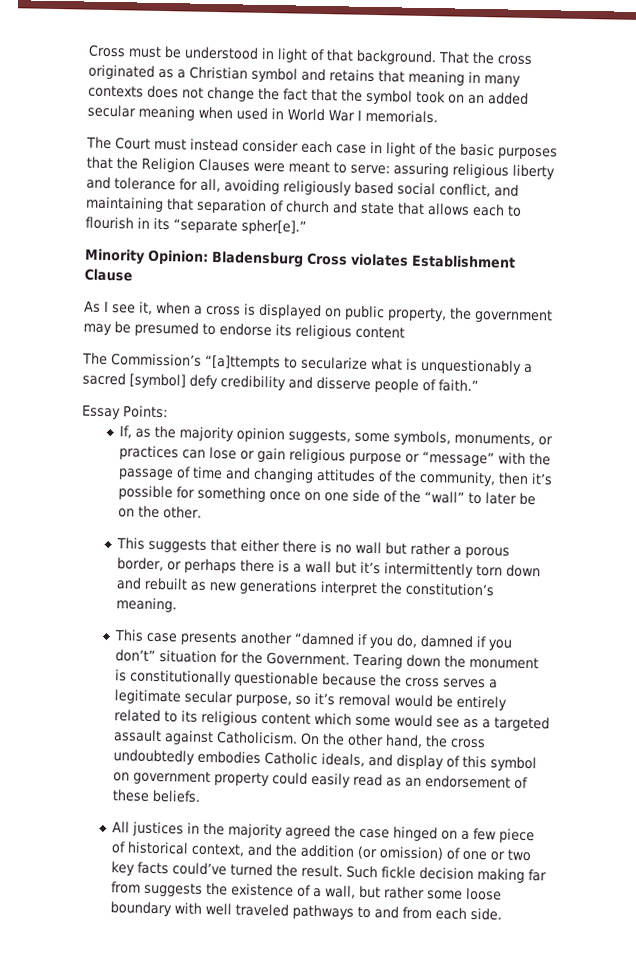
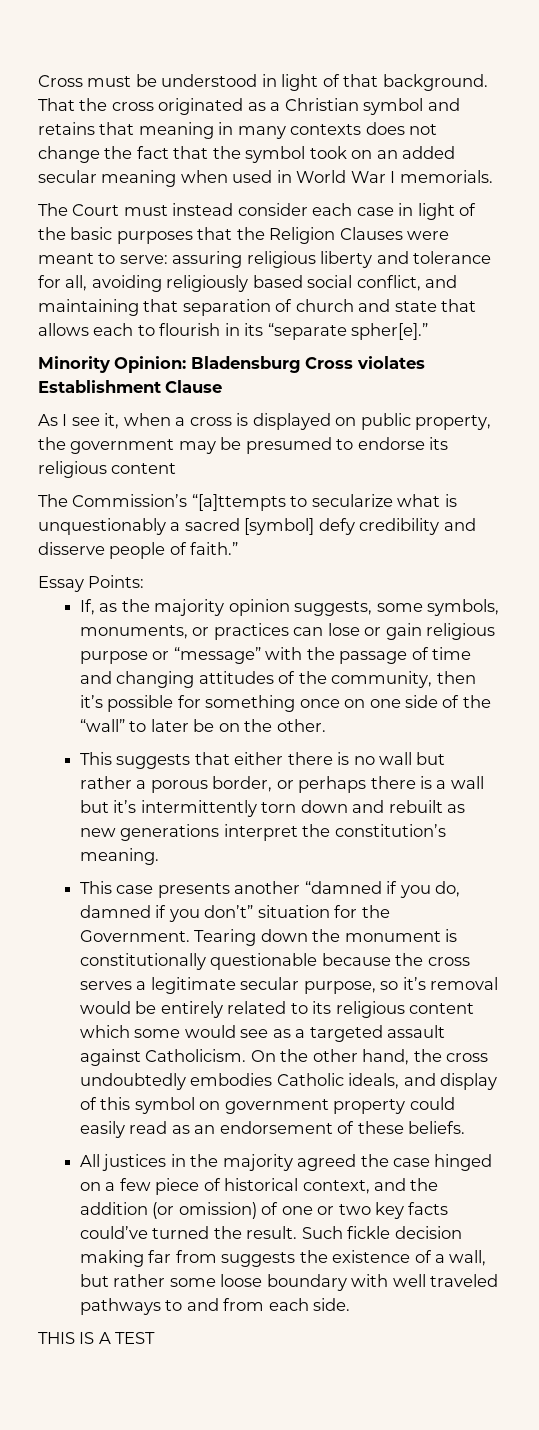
(503, 914) none -> [38,1332,156,1344] // THIS IS A TEST

